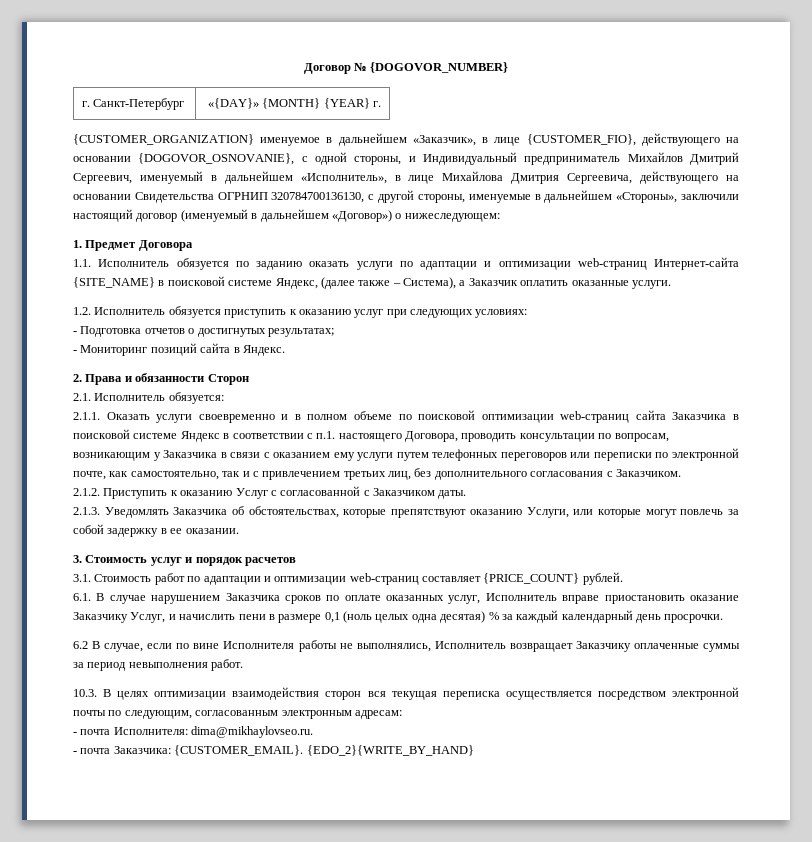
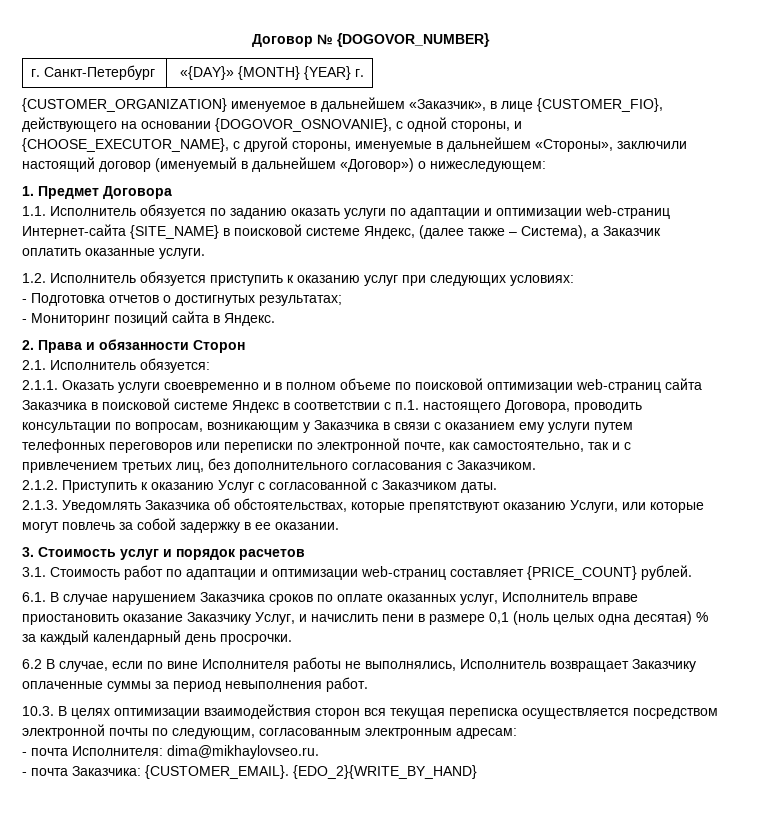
[422,152,739,165] [73,171,739,184] [73,192,365,203] Индивидуальный предприниматель Михайлов Дмитрий Сергеевич, именуемый в дальнейшем «Исполнитель», в лице Михайлова Дмитрия Сергеевича, действующего на основании Свидетельства ОГРНИП 320784700136130, -> [22,138,229,152] {CHOOSE_EXECUTOR_NAME},

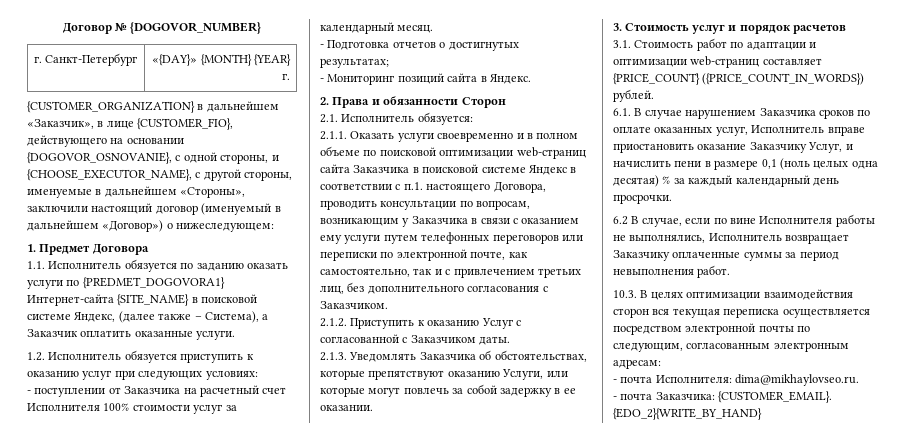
[231,101,306,112] именуемое -> (195, 107) none
[410,205,670,219] адаптации и оптимизации web-страниц -> [82,277,225,289] {PREDMET_DOGOVORA1}
(574, 280) none -> [27,385,287,397] [27,403,237,414] [320,22,434,34] // - поступлении от Заказчика на расчетный счет Исполнителя 100% стоимости услуг за календарный месяц.
(637, 573) none -> [702,73,865,85] ({PRICE_COUNT_IN_WORDS})

